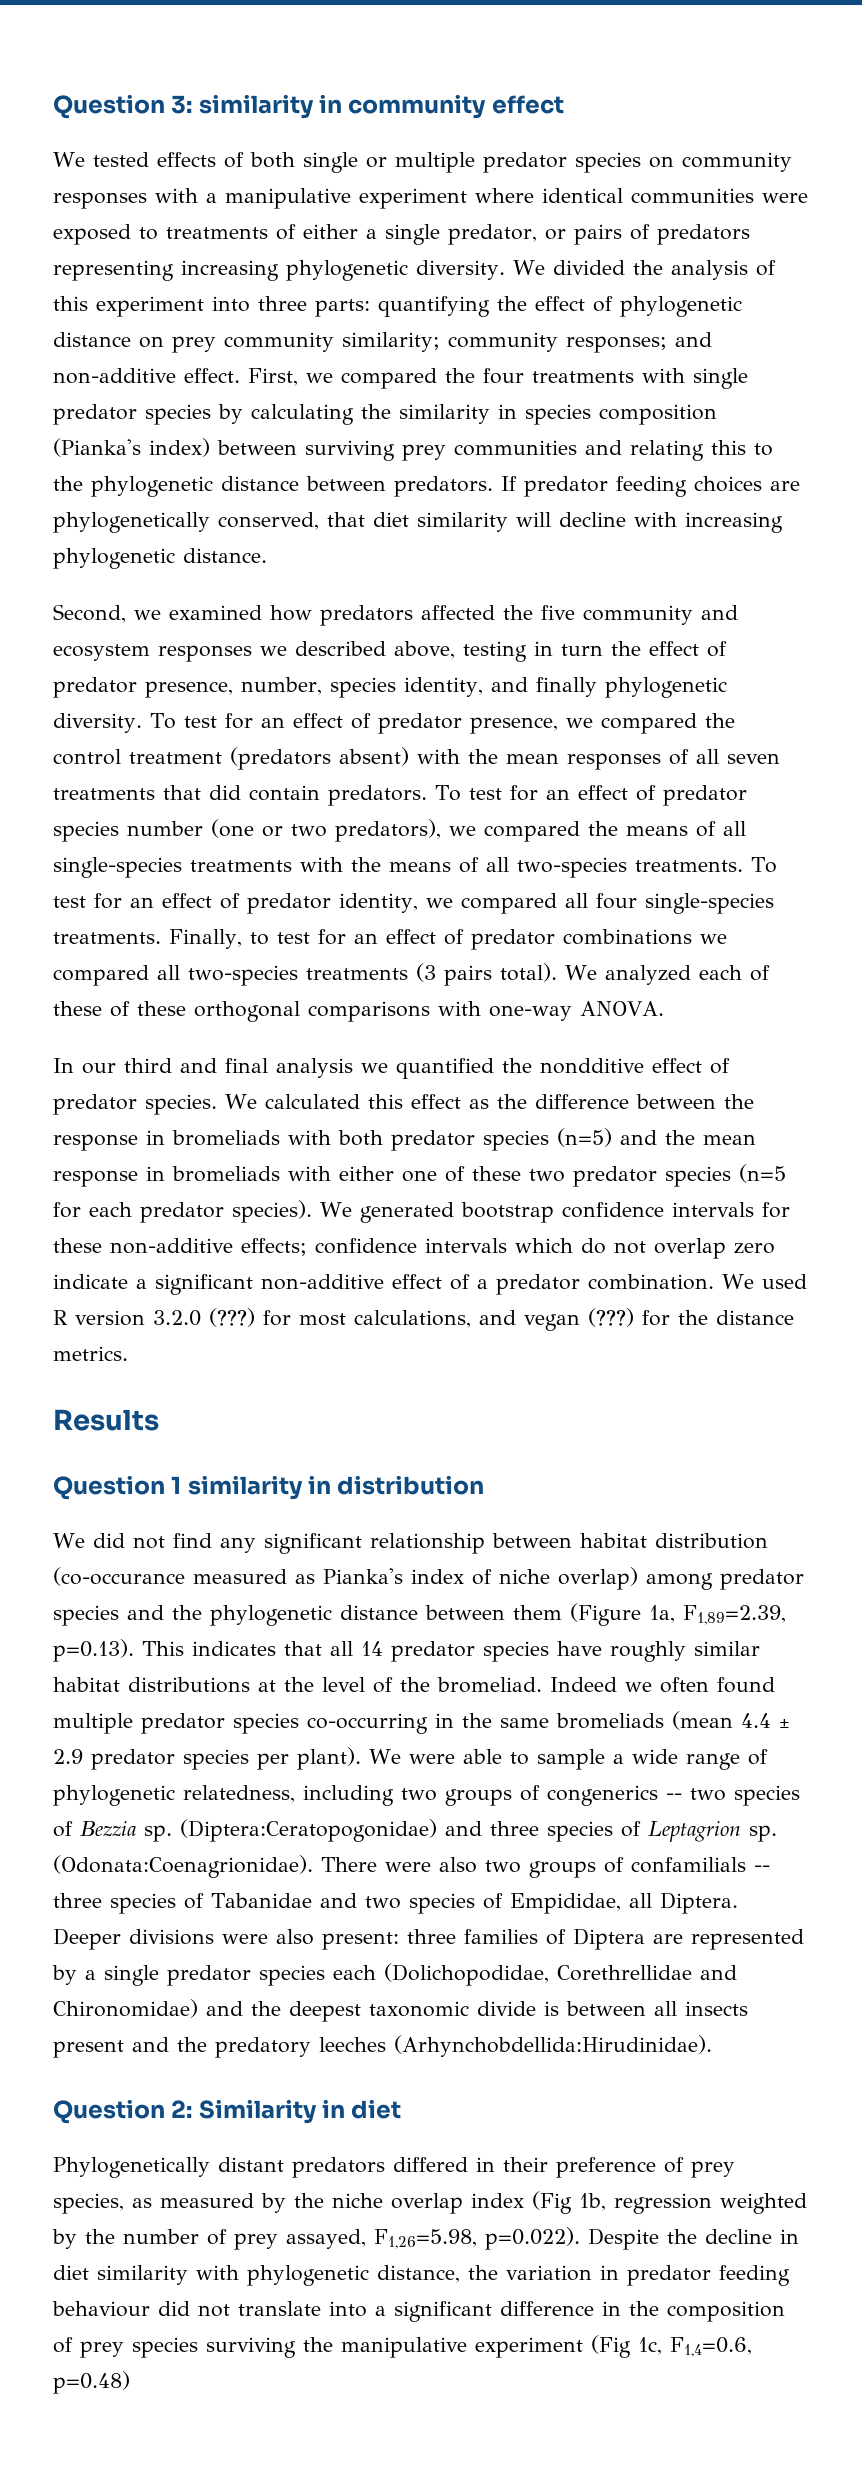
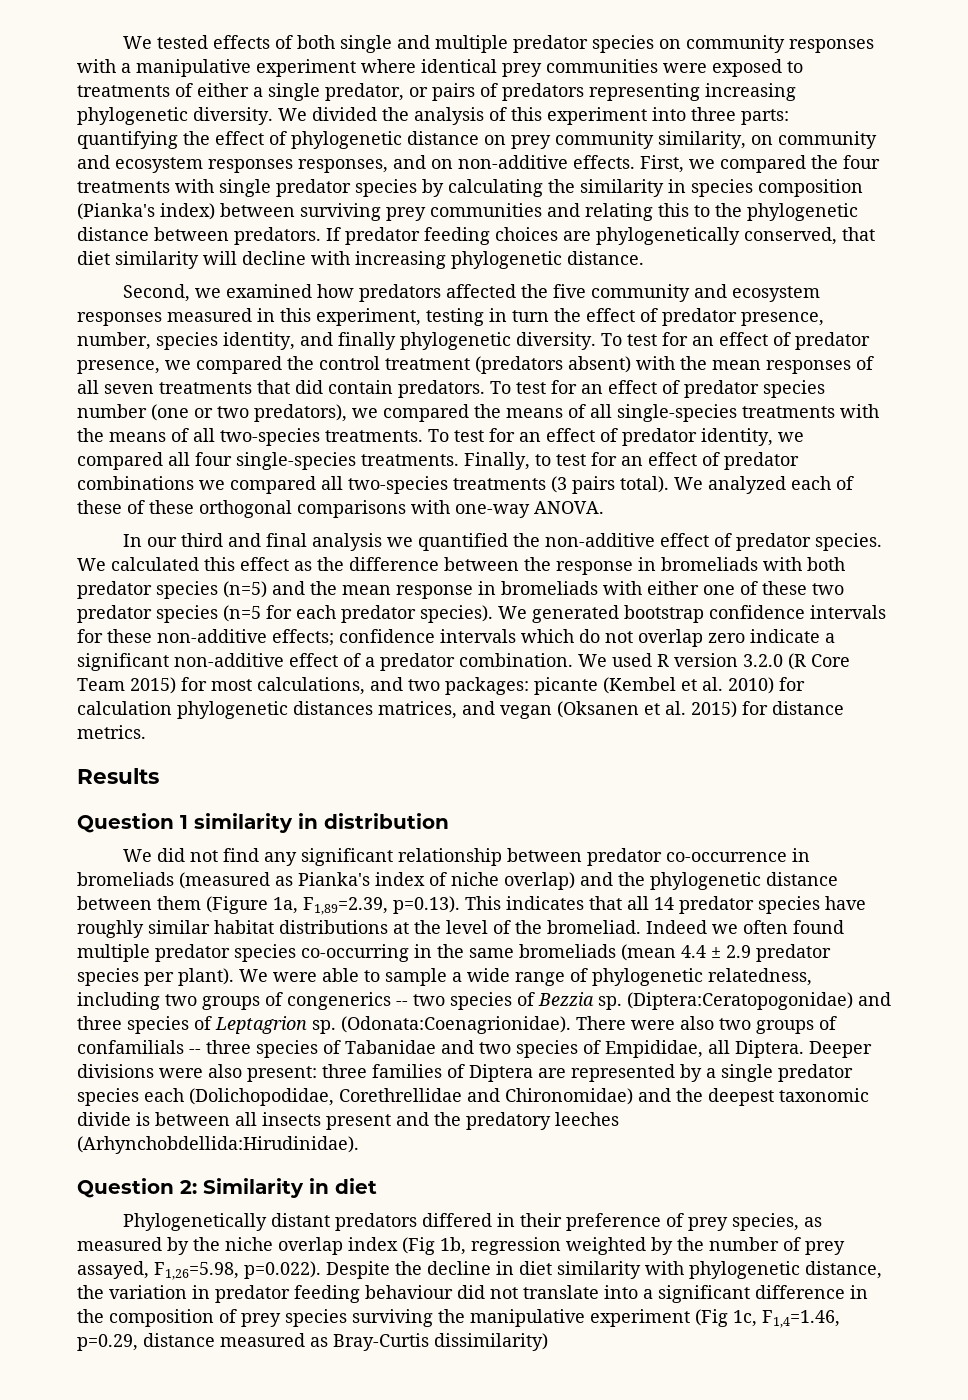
[53,94,564,119] Question 3: similarity in community effect // -> (123, 42) none
[365,157,387,168] or -> [397,35,431,49] and
(623, 195) none -> [502,63,542,77] prey
[342,332,712,353] [53,368,240,384] similarity; community responses; and non-additive effect. -> [658,131,877,149] [77,155,635,173] similarity, on community and ecosystem responses responses, and on non-additive effects.
[260,641,455,659] we described above, -> [167,308,421,326] measured in this experiment,
[540,1058,644,1074] nondditive -> [545,533,656,547] non-additive
[209,1308,708,1331] (???) for most calculations, and vegan (???) for the -> [788,653,850,670] [77,677,805,695] [77,701,768,719] (R Core Team 2015) for most calculations, and two packages: picante (Kembel et al. 2010) for calculation phylogenetic distances matrices, and vegan (Oksanen et al. 2015) for
[579,1533,768,1549] [53,1567,287,1586] habitat distribution (co-occurance measured -> [587,848,811,866] [77,872,270,889] predator co-occurrence in bromeliads (measured
[646,1569,804,1590] [53,1605,119,1626] among predator species -> (575, 881) none
[670,2337,752,2357] [53,2371,130,2394] F1,4=0.6, p=0.48) -> [762,1310,840,1328] [77,1333,548,1351] F1,4=1.46, p=0.29, distance measured as Bray-Curtis dissimilarity)

